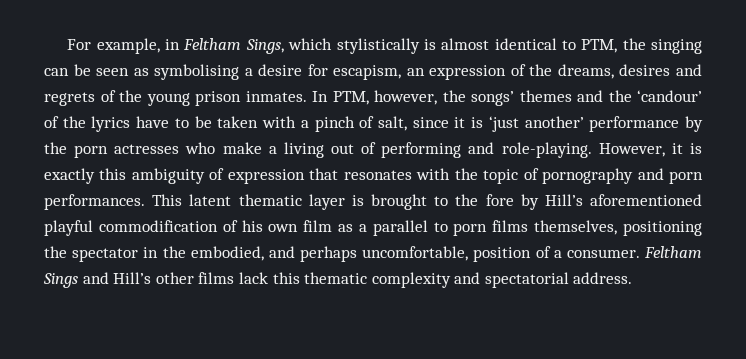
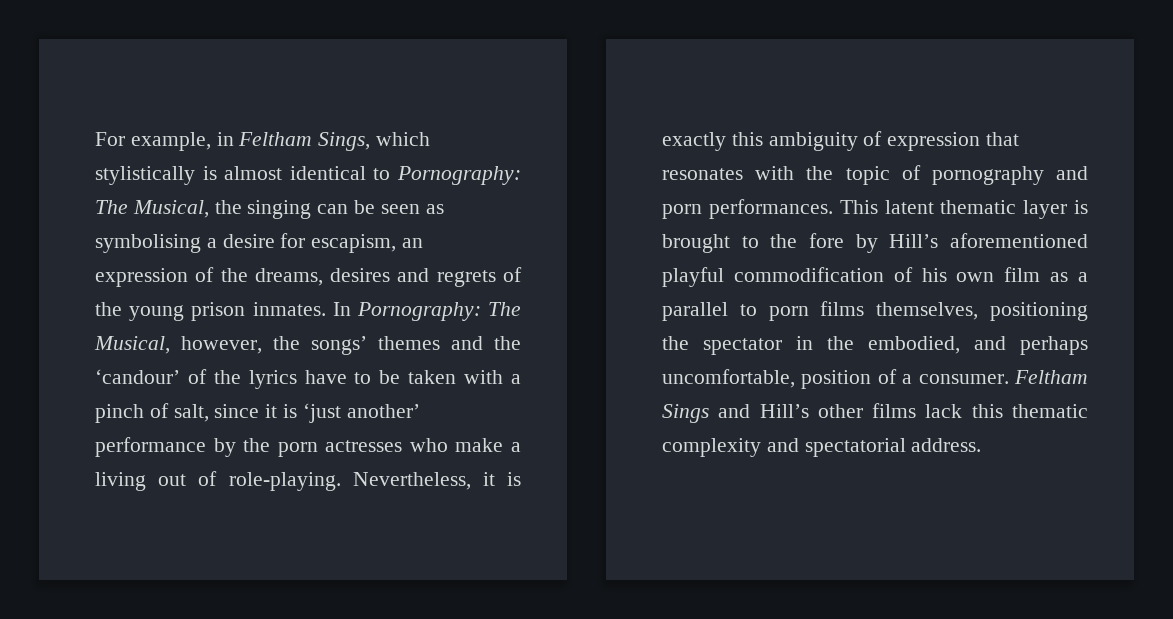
[581,39,618,53] PTM, -> [397,166,521,185] [95,200,209,218] Pornography: The Musical,
[332,91,369,105] PTM, -> [356,302,521,321] [94,336,170,354] Pornography: The Musical,
[381,142,665,158] performing and role-playing. However, -> [228,472,471,491] role-playing. Nevertheless,

